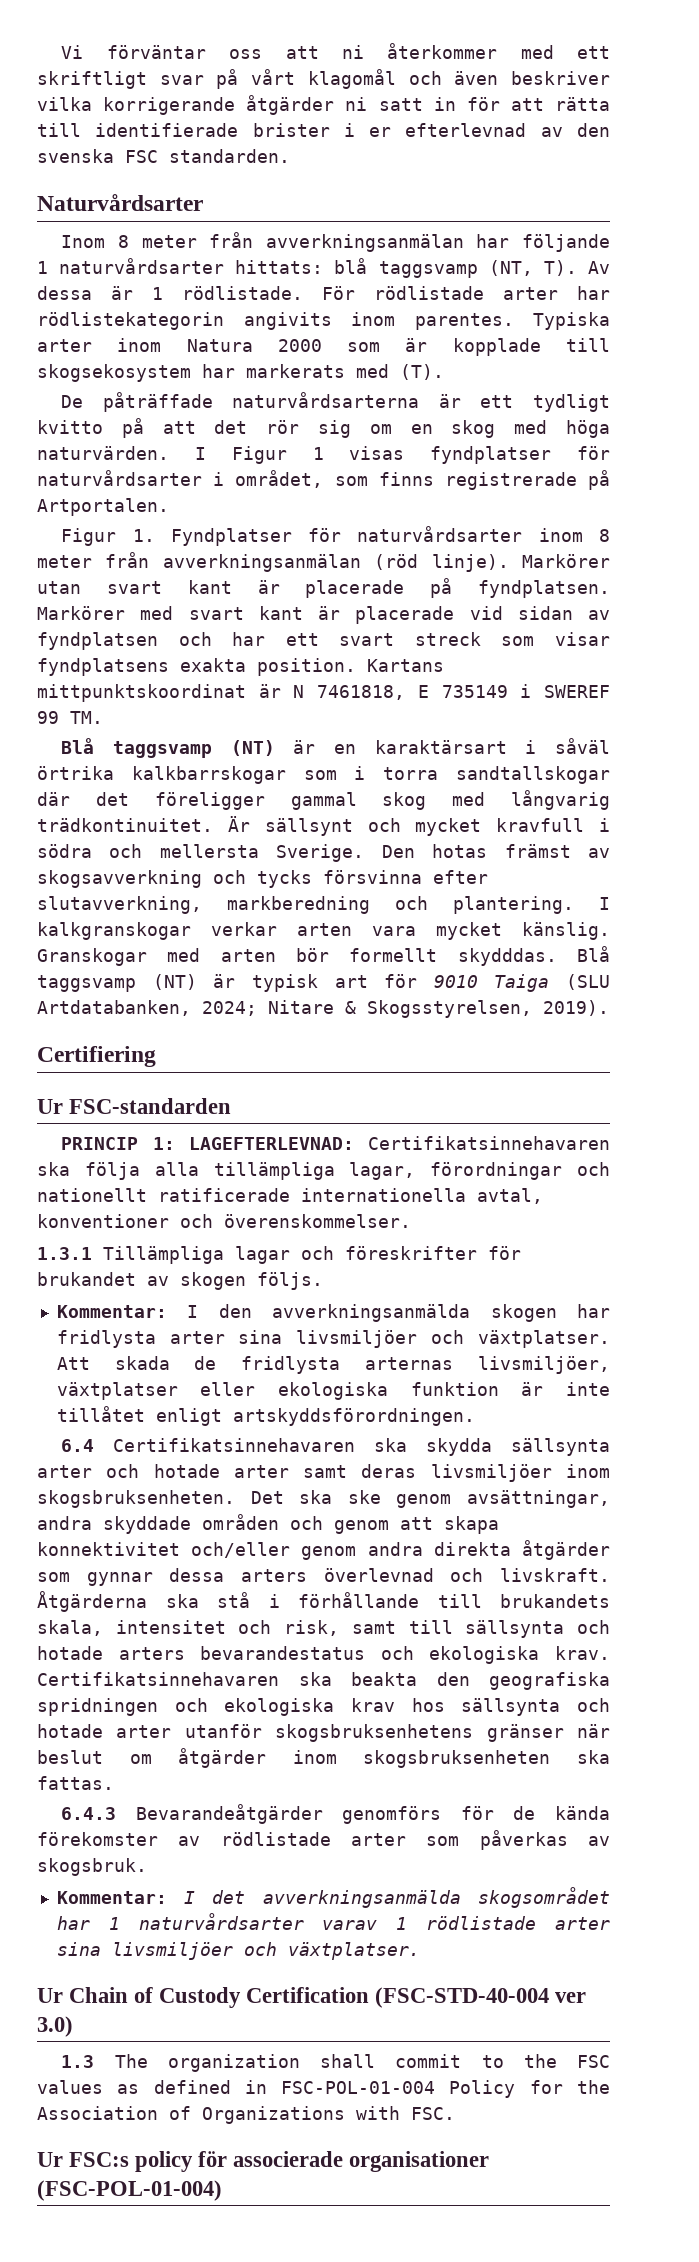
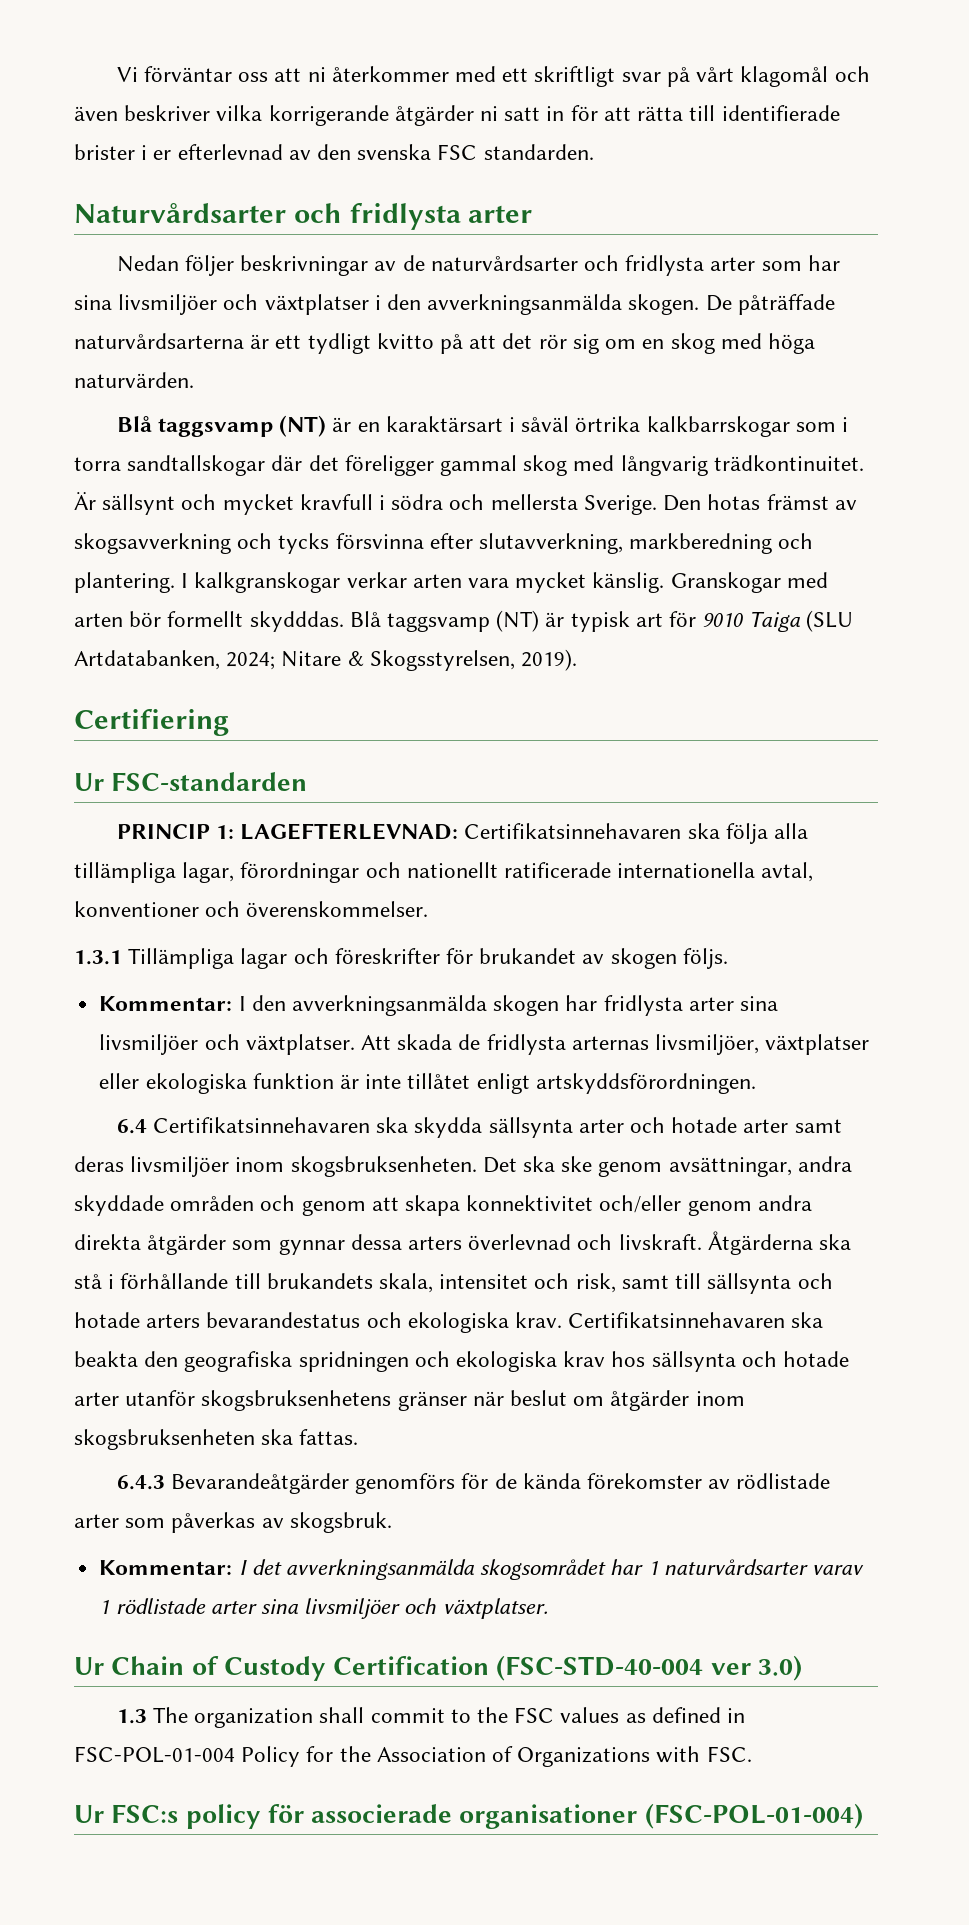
[61,232,610,252] [37,258,610,278] [37,286,610,300] [37,312,610,330] [37,338,610,356] [37,364,444,382] // Inom 8 meter från avverkningsanmälan har följande 1 naturvårdsarter hittats: blå taggsvamp (NT, T). Av dessa är 1 rödlistade. För rödlistade arter har rödlistekategorin angivits inom parentes. Typiska arter inom Natura 2000 som är kopplade till skogsekosystem har markerats med (T). // -> [293,203,533,230] [116,255,840,276] [74,294,700,315] och fridlysta arter // Nedan följer beskrivningar av de naturvårdsarter och fridlysta arter som har sina livsmiljöer och växtplatser i den avverkningsanmälda skogen.
[194,446,610,464] [37,470,610,490] [37,498,169,516] [61,526,610,546] [37,552,610,572] [37,578,610,598] [37,606,610,624] [37,632,610,650] [37,658,444,676] [37,684,610,702] [37,711,103,724] I Figur 1 visas fyndplatser för naturvårdsarter i området, som finns registrerade på Artportalen. // Figur 1. Fyndplatser för naturvårdsarter inom 8 meter från avverkningsanmälan (röd linje). Markörer utan svart kant är placerade på fyndplatsen. Markörer med svart kant är placerade vid sidan av fyndplatsen och har ett svart streck som visar fyndplatsens exakta position. Kartans mittpunktskoordinat är N 7461818, E 735149 i SWEREF 99 TM. -> (194, 380) none

